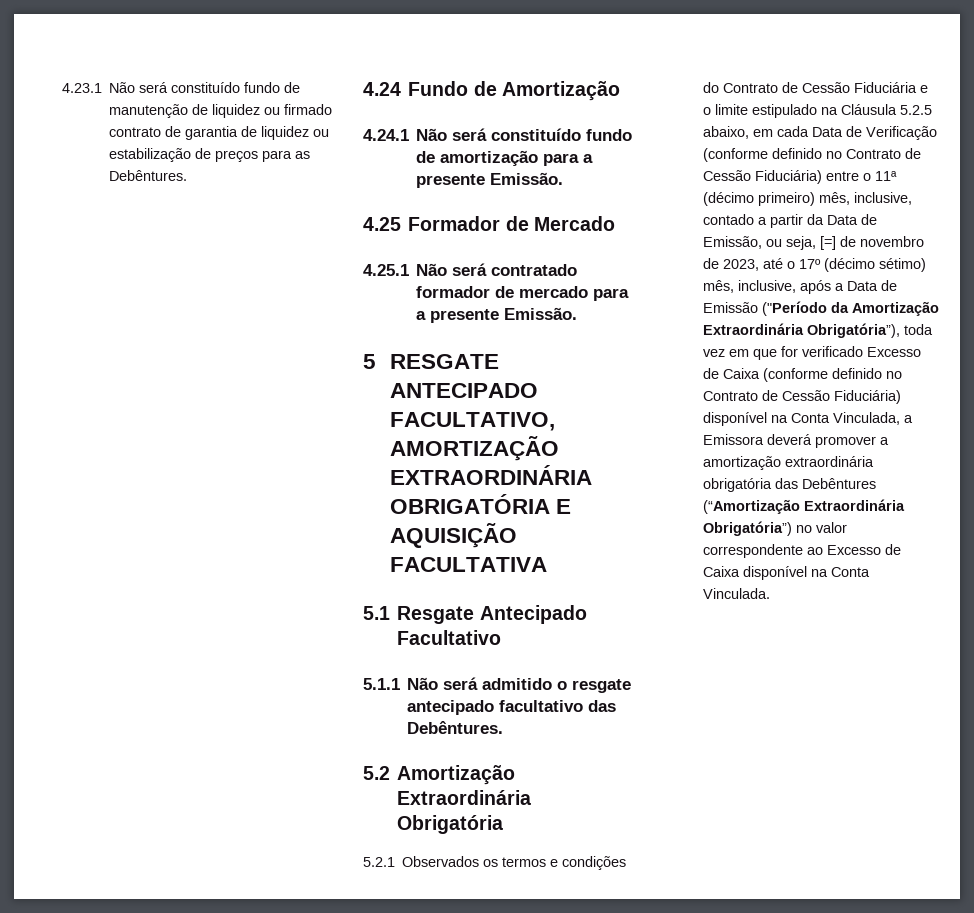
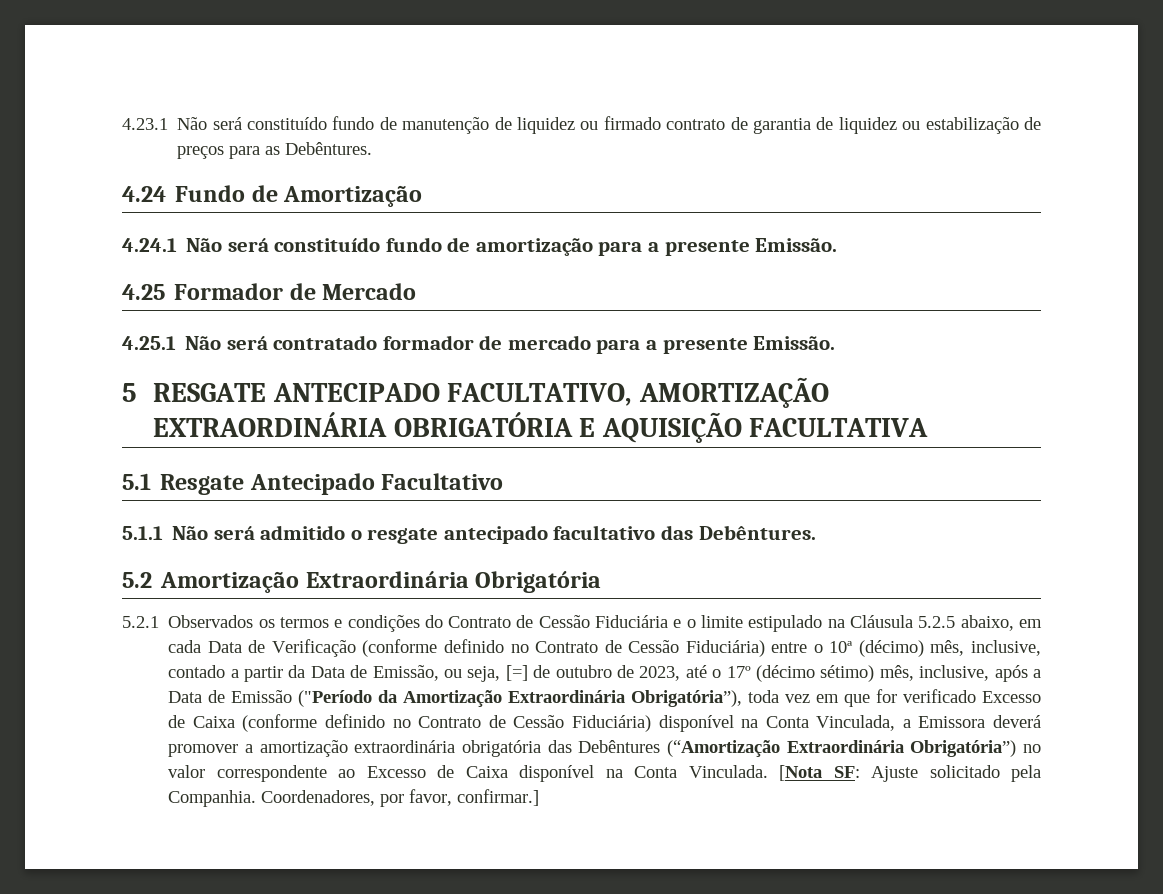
[875,171,898,181] [703,192,816,206] 11ª (décimo primeiro) -> [829,640,924,657] 10ª (décimo)
[860,236,925,247] novembro -> [555,665,612,678] outubro
(771, 593) none -> [779,765,1041,782] [168,789,540,807] [Nota SF: Ajuste solicitado pela Companhia. Coordenadores, por favor, confirmar.]

